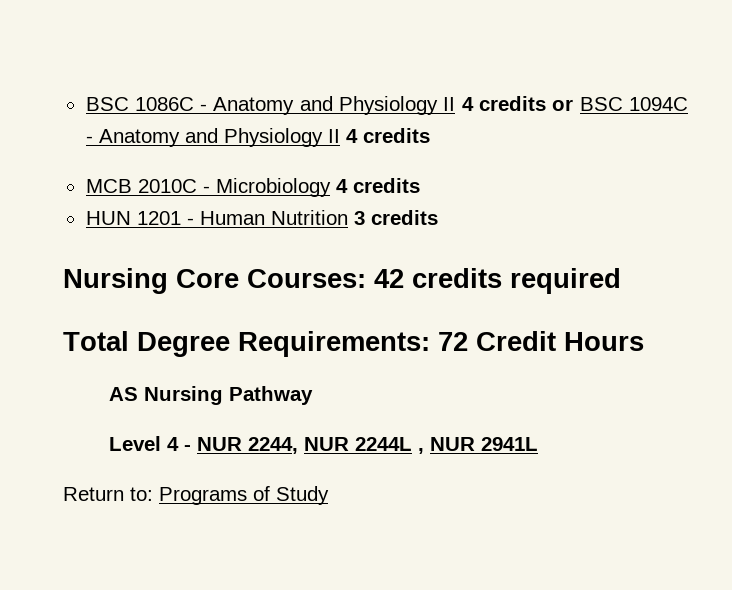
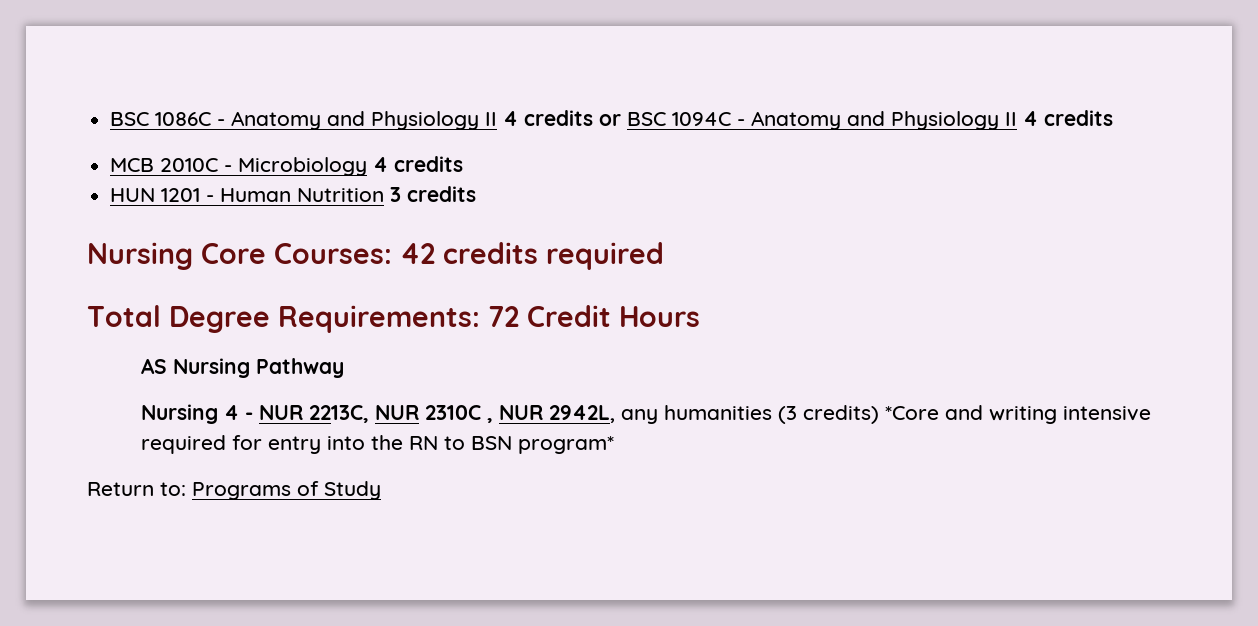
[108,436,161,451] Level -> [141,404,219,424] Nursing
[247,437,538,454] 2244, NUR 2244L , NUR 2941L -> [309,405,1152,424] [141,435,615,454] 2213C, NUR 2310C , NUR 2942L, any humanities (3 credits) *Core and writing intensive required for entry into the RN to BSN program*

